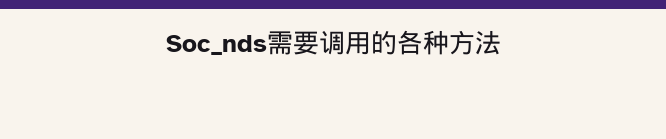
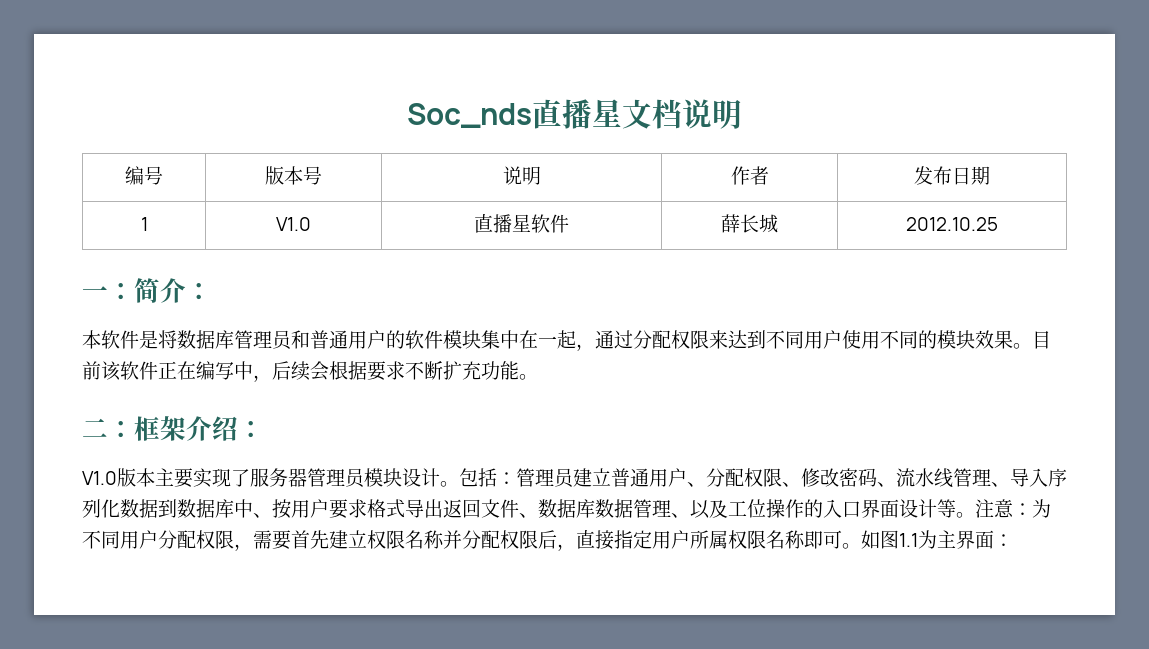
[266,30,501,55] 需要调用的各种方法 -> [532,99,742,129] [125,166,163,185] [265,166,322,185] [502,166,541,185] [730,166,769,185] [914,166,990,185] [140,217,148,231] [276,217,311,231] [474,214,569,233] [721,214,778,233] [906,217,998,231] [82,278,212,303] [82,330,1051,351] [82,361,538,382] [82,416,264,441] [82,468,1067,488] [82,499,1051,519] [82,530,1013,551] 直播星文档说明 // 编号 | 版本号 | 说明 | 作者 | 发布日期 // 1 | V1.0 | 直播星软件 | 薛长城 | 2012.10.25 // 一：简介： // 本软件是将数据库管理员和普通用户的软件模块集中在一起，通过分配权限来达到不同用户使用不同的模块效果。目前该软件正在编写中，后续会根据要求不断扩充功能。 // 二：框架介绍： // V1.0版本主要实现了服务器管理员模块设计。包括：管理员建立普通用户、分配权限、修改密码、流水线管理、导入序列化数据到数据库中、按用户要求格式导出返回文件、数据库数据管理、以及工位操作的入口界面设计等。注意：为不同用户分配权限，需要首先建立权限名称并分配权限后，直接指定用户所属权限名称即可。如图1.1为主界面：

